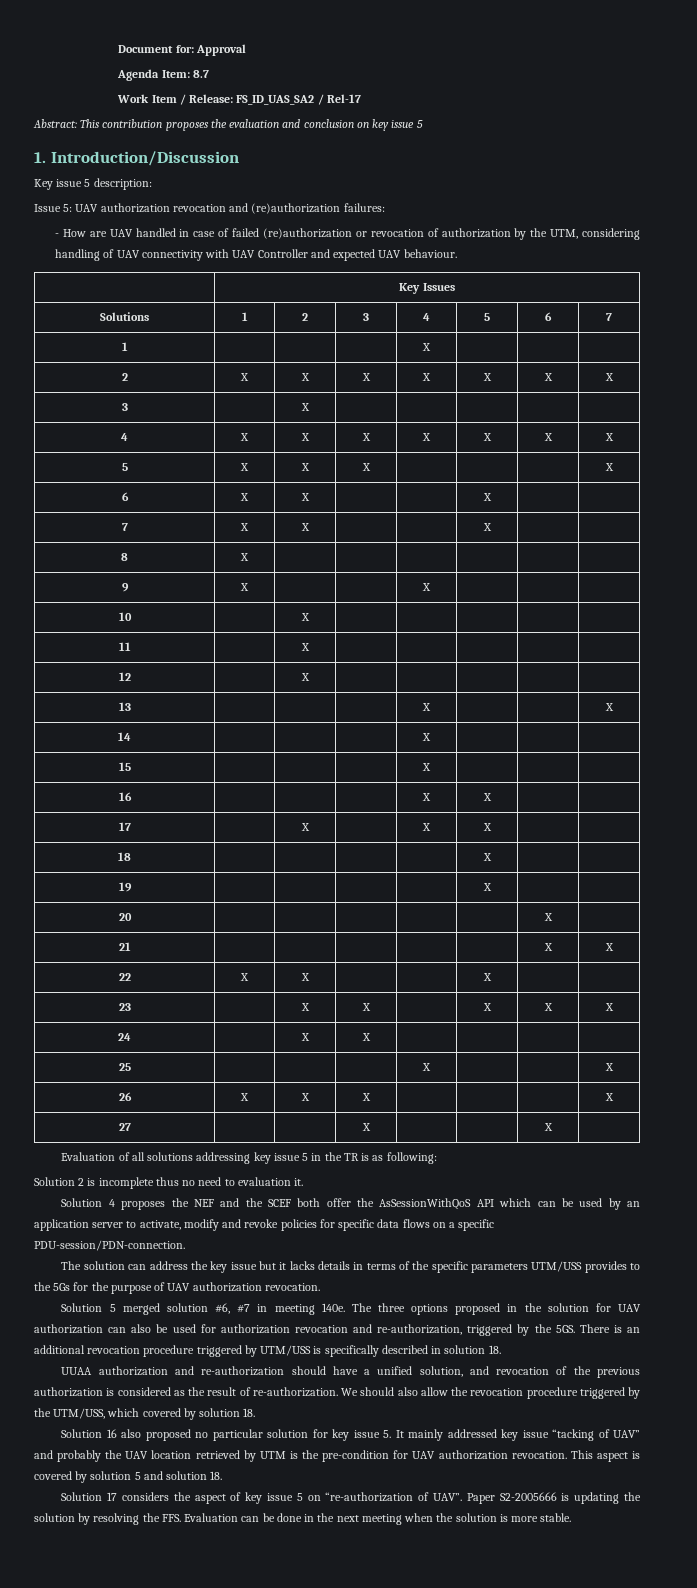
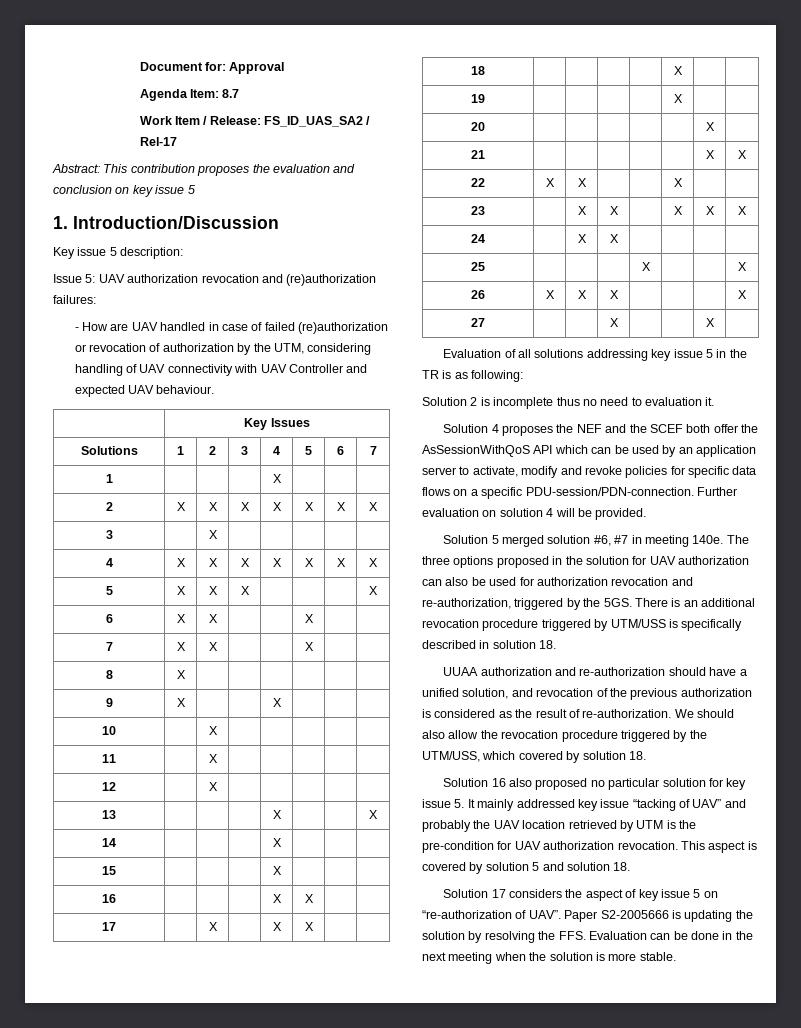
[61,1261,641,1273] [34,1282,320,1294] // The solution can address the key issue but it lacks details in terms of the specific parameters UTM/USS provides to the 5Gs for the purpose of UAV authorization revocation. -> [696,487,737,496] [422,508,647,520] Further evaluation on solution 4 will be provided.

